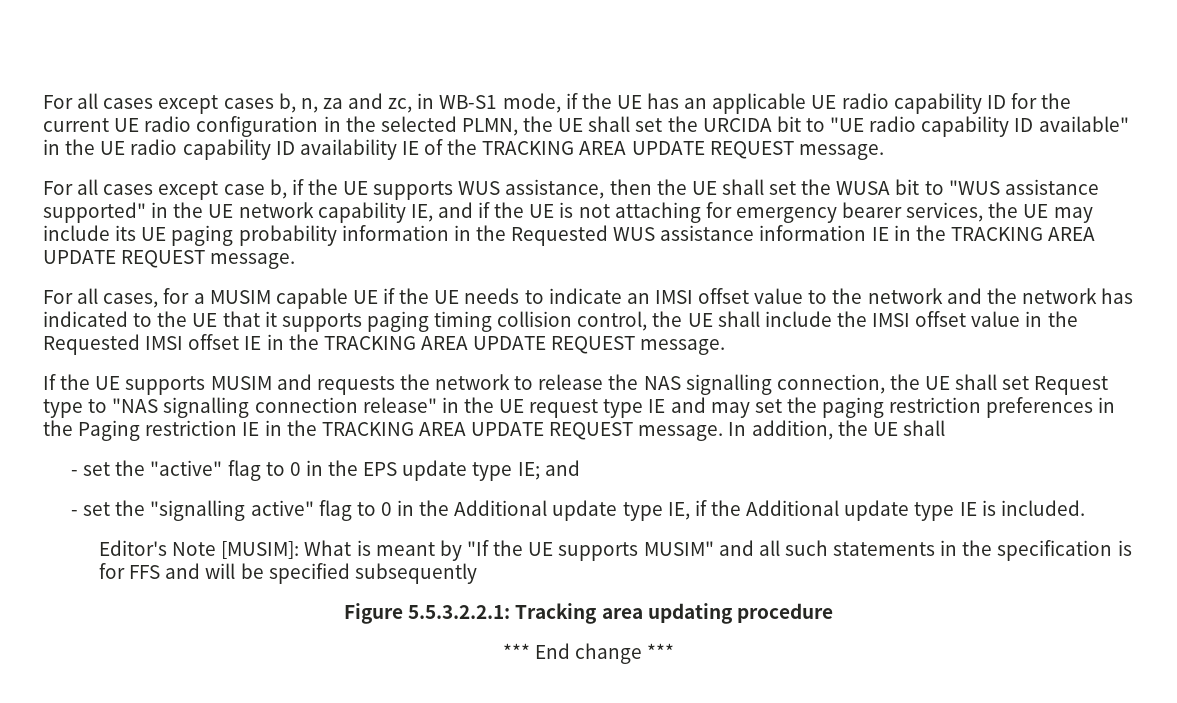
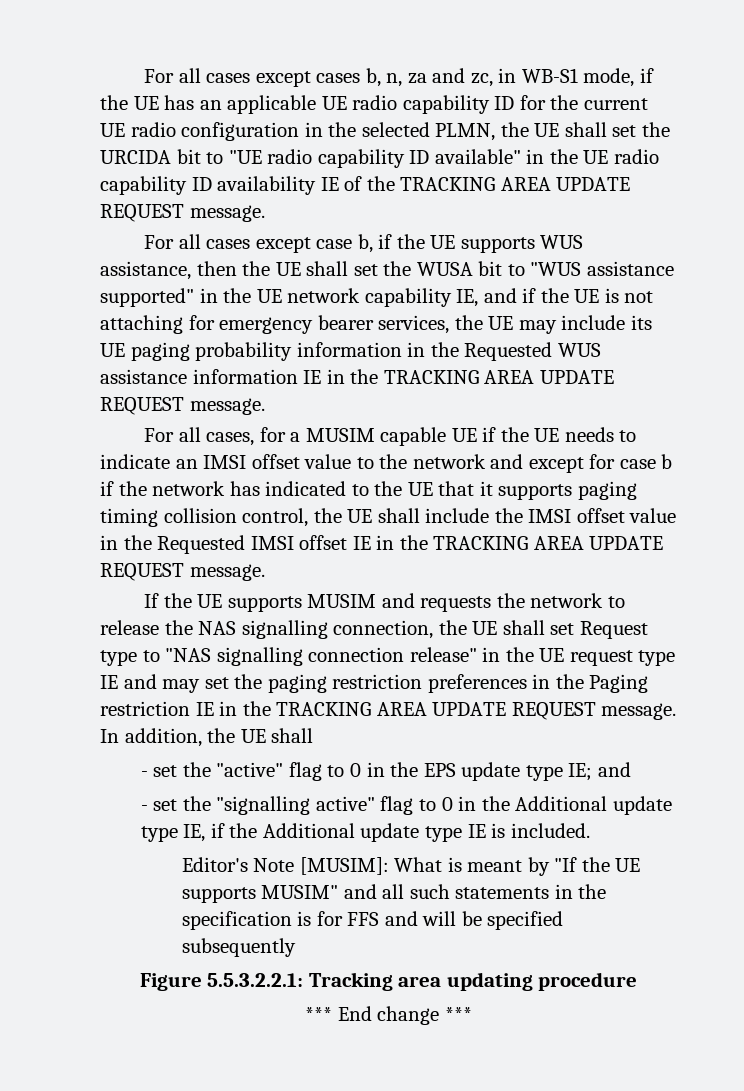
(982, 296) none -> [528,454,673,473] [100,481,114,496] except for case b if

